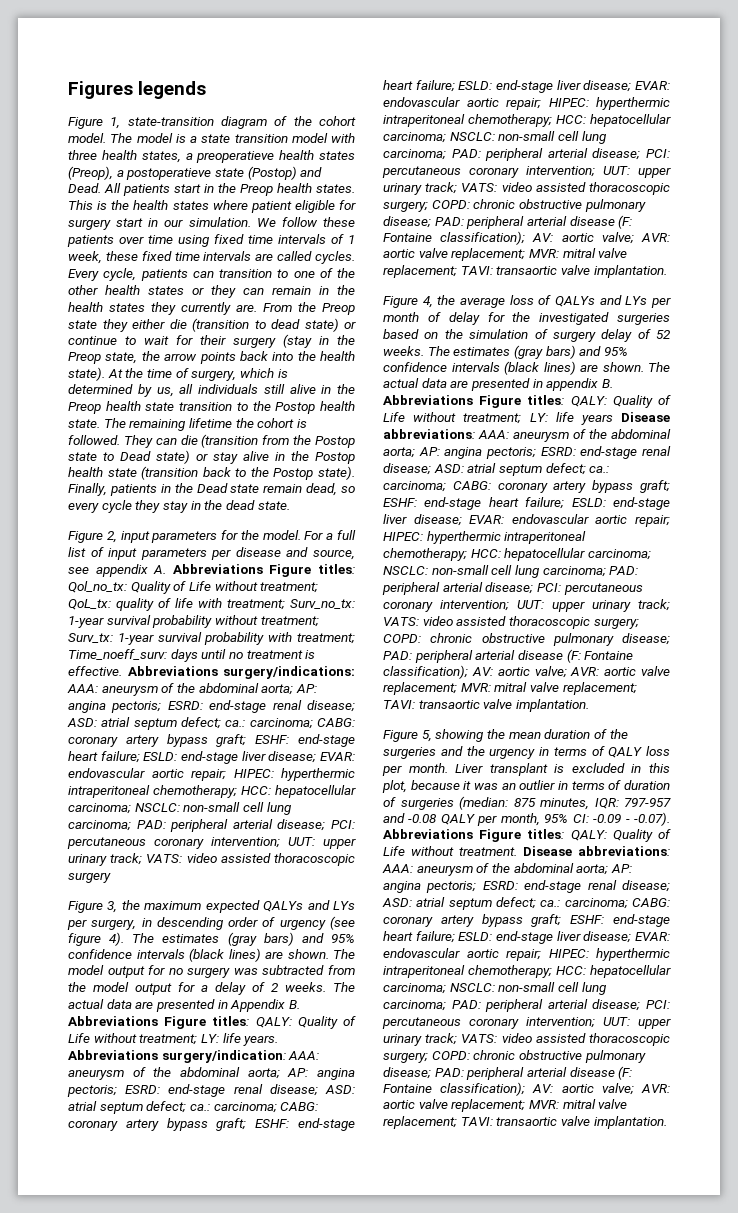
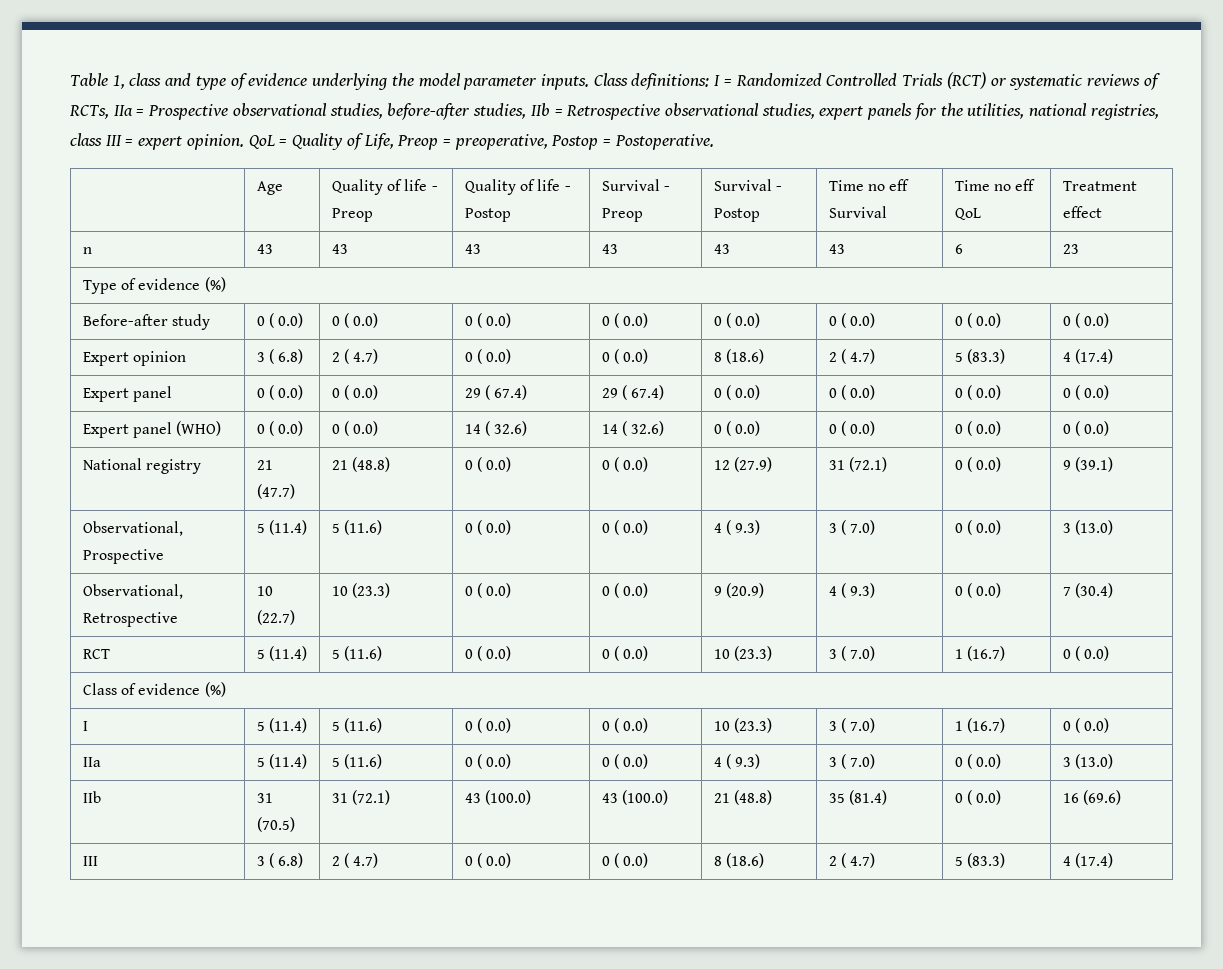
[68,81,207,99] [68,116,357,129] [68,133,355,143] [68,150,355,163] [68,166,323,180] [68,183,355,196] [68,200,356,213] [68,217,355,230] [67,234,355,247] [68,251,355,264] [68,268,355,281] [68,285,355,298] [68,302,355,315] [68,318,356,332] [68,334,355,348] [68,351,355,364] [68,367,288,381] [68,384,355,397] [68,401,356,414] [68,418,307,431] [68,434,355,448] [68,450,355,464] [68,466,356,480] [68,483,355,496] [68,500,290,513] [68,530,356,543] [68,547,356,560] [68,564,355,577] [68,581,319,594] [68,598,355,611] [68,615,319,628] [68,632,355,645] [68,649,316,662] [68,666,355,679] [67,683,317,696] [68,700,355,713] [67,717,355,730] [68,734,355,747] [68,751,355,764] [68,768,355,781] [68,785,356,798] [68,802,291,815] [68,819,355,832] [67,837,356,849] [68,853,355,866] [68,872,111,883] [68,900,356,913] [67,916,355,930] [68,932,355,946] [68,948,355,962] [68,965,355,978] [68,982,355,995] [68,999,300,1012] [68,1016,356,1029] [68,1033,279,1046] [68,1050,320,1063] [68,1067,355,1080] [67,1084,355,1097] [68,1101,319,1114] [68,1118,355,1131] [383,80,670,93] [383,97,670,110] [383,114,671,127] [383,131,606,144] [383,148,670,161] [382,166,671,178] [383,182,670,195] [383,199,646,212] [383,215,633,229] [383,231,670,245] [383,248,628,261] [383,265,667,278] [383,295,671,308] [383,312,670,325] [383,329,671,342] [383,345,628,359] [383,361,670,375] [383,378,613,391] [383,395,671,408] [383,412,670,425] [383,429,671,442] [383,446,671,459] [383,463,610,476] [383,480,670,493] [383,497,670,510] [383,514,670,527] [383,531,587,544] [383,548,651,561] [383,565,639,578] [382,582,643,595] [383,599,670,612] [383,616,639,629] [383,633,670,646] [383,649,634,663] [383,665,670,679] [383,682,637,695] [383,699,589,712] [383,729,628,742] [383,746,670,759] [382,763,670,776] [382,780,670,793] [383,796,671,810] [383,812,670,826] [383,829,671,842] [383,846,670,856] [382,863,632,876] [383,880,670,893] [382,897,670,910] [383,914,670,927] [383,931,670,944] [383,948,670,961] [383,965,671,978] [383,982,606,995] [383,999,670,1012] [382,1017,671,1029] [383,1033,670,1046] [383,1050,646,1063] [383,1066,633,1080] [383,1082,670,1096] [383,1099,628,1112] [383,1116,667,1129] Figures legends // Figure 1, state-transition diagram of the cohort model. The model is a state transition model with three health states, a preoperatieve health states (Preop), a postoperatieve state (Postop) and Dead. All patients start in the Preop health states. This is the health states where patient eligible for surgery start in our simulation. We follow these patients over time using fixed time intervals of 1 week, these fixed time intervals are called cycles. Every cycle, patients can transition to one of the other health states or they can remain in the health states they currently are. From the Preop state they either die (transition to dead state) or continue to wait for their surgery (stay in the Preop state, the arrow points back into the health state). At the time of surgery, which is determined by us, all individuals still alive in the Preop health state transition to the Postop health state. The remaining lifetime the cohort is followed. They can die (transition from the Postop state to Dead state) or stay alive in the Postop health state (transition back to the Postop state). Finally, patients in the Dead state remain dead, so every cycle they stay in the dead state. // Figure 2, input parameters for the model. For a full list of input parameters per disease and source, see appendix A. Abbreviations Figure titles: Qol_no_tx: Quality of Life without treatment; QoL_tx: quality of life with treatment; Surv_no_tx: 1-year survival probability without treatment; Surv_tx: 1-year survival probability with treatment; Time_noeff_surv: days until no treatment is effective. Abbreviations surgery/indications: AAA: aneurysm of the abdominal aorta; AP: angina pectoris; ESRD: end-stage renal disease; ASD: atrial septum defect; ca.: carcinoma; CABG: coronary artery bypass graft; ESHF: end-stage heart failure; ESLD: end-stage liver disease; EVAR: endovascular aortic repair; HIPEC: hyperthermic intraperitoneal chemotherapy; HCC: hepatocellular carcinoma; NSCLC: non-small cell lung carcinoma; PAD: peripheral arterial disease; PCI: percutaneous coronary intervention; UUT: upper urinary track; VATS: video assisted thoracoscopic surgery // Figure 3, the maximum expected QALYs and LYs per surgery, in descending order of urgency (see figure 4). The estimates (gray bars) and 95% confidence intervals (black lines) are shown. The model output for no surgery was subtracted from the model output for a delay of 2 weeks. The actual data are presented in Appendix B. Abbreviations Figure titles: QALY: Quality of Life without treatment; LY: life years. Abbreviations surgery/indication: AAA: aneurysm of the abdominal aorta; AP: angina pectoris; ESRD: end-stage renal disease; ASD: atrial septum defect; ca.: carcinoma; CABG: coronary artery bypass graft; ESHF: end-stage heart failure; ESLD: end-stage liver disease; EVAR: endovascular aortic repair; HIPEC: hyperthermic intraperitoneal chemotherapy; HCC: hepatocellular carcinoma; NSCLC: non-small cell lung carcinoma; PAD: peripheral arterial disease; PCI: percutaneous coronary intervention; UUT: upper urinary track; VATS: video assisted thoracoscopic surgery; COPD: chronic obstructive pulmonary disease; PAD: peripheral arterial disease (F: Fontaine classification); AV: aortic valve; AVR: aortic valve replacement; MVR: mitral valve replacement; TAVI: transaortic valve implantation. // Figure 4, the average loss of QALYs and LYs per month of delay for the investigated surgeries based on the simulation of surgery delay of 52 weeks. The estimates (gray bars) and 95% confidence intervals (black lines) are shown. The actual data are presented in appendix B. Abbreviations Figure titles: QALY: Quality of Life without treatment; LY: life years Disease abbreviations: AAA: aneurysm of the abdominal aorta; AP: angina pectoris; ESRD: end-stage renal disease; ASD: atrial septum defect; ca.: carcinoma; CABG: coronary artery bypass graft; ESHF: end-stage heart failure; ESLD: end-stage liver disease; EVAR: endovascular aortic repair; HIPEC: hyperthermic intraperitoneal chemotherapy; HCC: hepatocellular carcinoma; NSCLC: non-small cell lung carcinoma; PAD: peripheral arterial disease; PCI: percutaneous coronary intervention; UUT: upper urinary track; VATS: video assisted thoracoscopic surgery; COPD: chronic obstructive pulmonary disease; PAD: peripheral arterial disease (F: Fontaine classification); AV: aortic valve; AVR: aortic valve replacement; MVR: mitral valve replacement; TAVI: transaortic valve implantation. // Figure 5, showing the mean duration of the surgeries and the urgency in terms of QALY loss per month. Liver transplant is excluded in this plot, because it was an outlier in terms of duration of surgeries (median: 875 minutes, IQR: 797-957 and -0.08 QALY per month, 95% CI: -0.09 - -0.07). Abbreviations Figure titles: QALY: Quality of Life without treatment. Disease abbreviations: AAA: aneurysm of the abdominal aorta; AP: angina pectoris; ESRD: end-stage renal disease; ASD: atrial septum defect; ca.: carcinoma; CABG: coronary artery bypass graft; ESHF: end-stage heart failure; ESLD: end-stage liver disease; EVAR: endovascular aortic repair; HIPEC: hyperthermic intraperitoneal chemotherapy; HCC: hepatocellular carcinoma; NSCLC: non-small cell lung carcinoma; PAD: peripheral arterial disease; PCI: percutaneous coronary intervention; UUT: upper urinary track; VATS: video assisted thoracoscopic surgery; COPD: chronic obstructive pulmonary disease; PAD: peripheral arterial disease (F: Fontaine classification); AV: aortic valve; AVR: aortic valve replacement; MVR: mitral valve replacement; TAVI: transaortic valve implantation. -> [70,72,1161,90] [69,103,1159,120] [70,133,714,150] [256,181,283,195] [331,179,438,195] [331,208,373,222] [464,179,571,195] [464,208,511,222] [601,179,670,191] [601,208,643,222] [713,179,782,191] [713,208,760,222] [828,179,910,191] [828,206,887,218] [954,179,1036,191] [954,208,981,220] [1062,181,1137,191] [1062,206,1102,218] [82,247,92,254] [256,244,273,254] [331,244,348,254] [464,244,481,254] [601,244,618,254] [713,244,730,254] [828,244,845,254] [954,244,963,254] [1062,244,1079,254] [82,277,226,294] [82,314,210,330] [256,313,304,328] [331,313,379,328] [464,313,512,328] [601,313,649,328] [713,313,761,328] [828,313,876,328] [954,313,1002,328] [1062,313,1110,328] [82,351,186,366] [256,349,304,364] [331,349,379,364] [464,349,512,364] [601,349,649,364] [713,349,764,364] [828,349,876,364] [954,349,1005,364] [1062,349,1113,364] [82,386,172,402] [256,385,304,400] [331,385,379,400] [464,385,528,400] [601,385,665,400] [713,385,761,400] [828,385,876,400] [954,385,1002,400] [1062,385,1110,400] [82,421,222,438] [256,421,304,436] [331,421,379,436] [464,421,528,436] [601,421,665,436] [713,421,761,436] [828,421,876,436] [954,421,1002,436] [1062,421,1110,436] [82,458,201,474] [256,460,273,470] [256,484,295,499] [331,457,390,472] [464,457,512,472] [601,457,649,472] [713,457,772,472] [828,457,887,472] [954,457,1002,472] [1062,457,1113,472] [82,521,183,536] [82,549,164,564] [256,520,307,535] [331,520,382,535] [464,520,512,535] [601,520,649,535] [713,520,761,535] [828,520,876,535] [954,520,1002,535] [1062,520,1113,535] [82,584,183,599] [82,612,178,627] [256,586,273,596] [256,610,295,625] [331,583,390,598] [464,583,512,598] [601,583,649,598] [713,583,764,598] [828,583,876,598] [954,583,1002,598] [1062,583,1113,598] [82,649,110,659] [256,646,307,661] [331,646,382,661] [464,646,512,661] [601,646,649,661] [713,646,772,661] [828,646,876,661] [954,646,1005,661] [1062,646,1110,661] [82,682,226,697] [82,721,88,731] [256,718,307,733] [331,718,382,733] [464,718,512,733] [601,718,649,733] [713,718,772,733] [828,718,876,733] [954,718,1005,733] [1062,718,1110,733] [82,757,101,767] [256,754,307,769] [331,754,382,769] [464,754,512,769] [601,754,649,769] [713,754,761,769] [828,754,876,769] [954,754,1002,769] [1062,754,1113,769] [82,791,101,803] [256,793,273,803] [256,817,295,832] [331,790,390,805] [464,790,531,805] [601,790,668,805] [713,790,772,805] [828,790,887,805] [954,790,1002,805] [1062,790,1121,805] [82,856,98,866] [256,853,304,868] [331,853,379,868] [464,853,512,868] [601,853,649,868] [713,853,764,868] [828,853,876,868] [954,853,1005,868] [1062,853,1113,868] Table 1, class and type of evidence underlying the model parameter inputs. Class definitions: I = Randomized Controlled Trials (RCT) or systematic reviews of RCTs, IIa = Prospective observational studies, before-after studies, IIb = Retrospective observational studies, expert panels for the utilities, national registries, class III = expert opinion. QoL = Quality of Life, Preop = preoperative, Postop = Postoperative. // | Age | Quality of life - Preop | Quality of life - Postop | Survival - Preop | Survival - Postop | Time no eff Survival | Time no eff QoL | Treatment effect // n | 43 | 43 | 43 | 43 | 43 | 43 | 6 | 23 // Type of evidence (%) // Before-after study | 0 ( 0.0) | 0 ( 0.0) | 0 ( 0.0) | 0 ( 0.0) | 0 ( 0.0) | 0 ( 0.0) | 0 ( 0.0) | 0 ( 0.0) // Expert opinion | 3 ( 6.8) | 2 ( 4.7) | 0 ( 0.0) | 0 ( 0.0) | 8 (18.6) | 2 ( 4.7) | 5 (83.3) | 4 (17.4) // Expert panel | 0 ( 0.0) | 0 ( 0.0) | 29 ( 67.4) | 29 ( 67.4) | 0 ( 0.0) | 0 ( 0.0) | 0 ( 0.0) | 0 ( 0.0) // Expert panel (WHO) | 0 ( 0.0) | 0 ( 0.0) | 14 ( 32.6) | 14 ( 32.6) | 0 ( 0.0) | 0 ( 0.0) | 0 ( 0.0) | 0 ( 0.0) // National registry | 21 (47.7) | 21 (48.8) | 0 ( 0.0) | 0 ( 0.0) | 12 (27.9) | 31 (72.1) | 0 ( 0.0) | 9 (39.1) // Observational, Prospective | 5 (11.4) | 5 (11.6) | 0 ( 0.0) | 0 ( 0.0) | 4 ( 9.3) | 3 ( 7.0) | 0 ( 0.0) | 3 (13.0) // Observational, Retrospective | 10 (22.7) | 10 (23.3) | 0 ( 0.0) | 0 ( 0.0) | 9 (20.9) | 4 ( 9.3) | 0 ( 0.0) | 7 (30.4) // RCT | 5 (11.4) | 5 (11.6) | 0 ( 0.0) | 0 ( 0.0) | 10 (23.3) | 3 ( 7.0) | 1 (16.7) | 0 ( 0.0) // Class of evidence (%) // I | 5 (11.4) | 5 (11.6) | 0 ( 0.0) | 0 ( 0.0) | 10 (23.3) | 3 ( 7.0) | 1 (16.7) | 0 ( 0.0) // IIa | 5 (11.4) | 5 (11.6) | 0 ( 0.0) | 0 ( 0.0) | 4 ( 9.3) | 3 ( 7.0) | 0 ( 0.0) | 3 (13.0) // IIb | 31 (70.5) | 31 (72.1) | 43 (100.0) | 43 (100.0) | 21 (48.8) | 35 (81.4) | 0 ( 0.0) | 16 (69.6) // III | 3 ( 6.8) | 2 ( 4.7) | 0 ( 0.0) | 0 ( 0.0) | 8 (18.6) | 2 ( 4.7) | 5 (83.3) | 4 (17.4)

